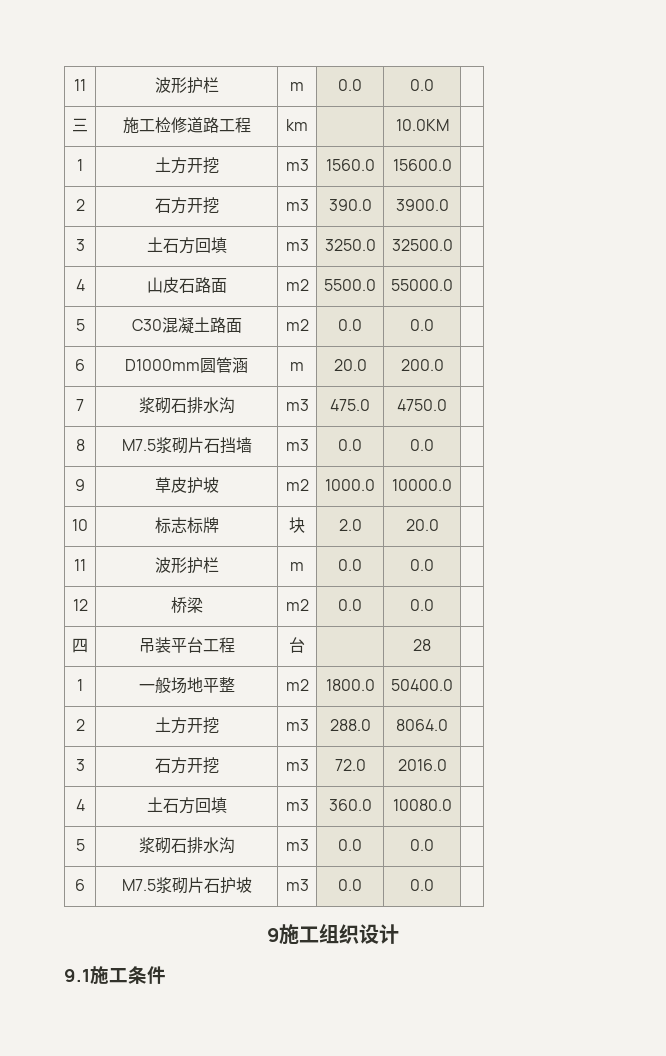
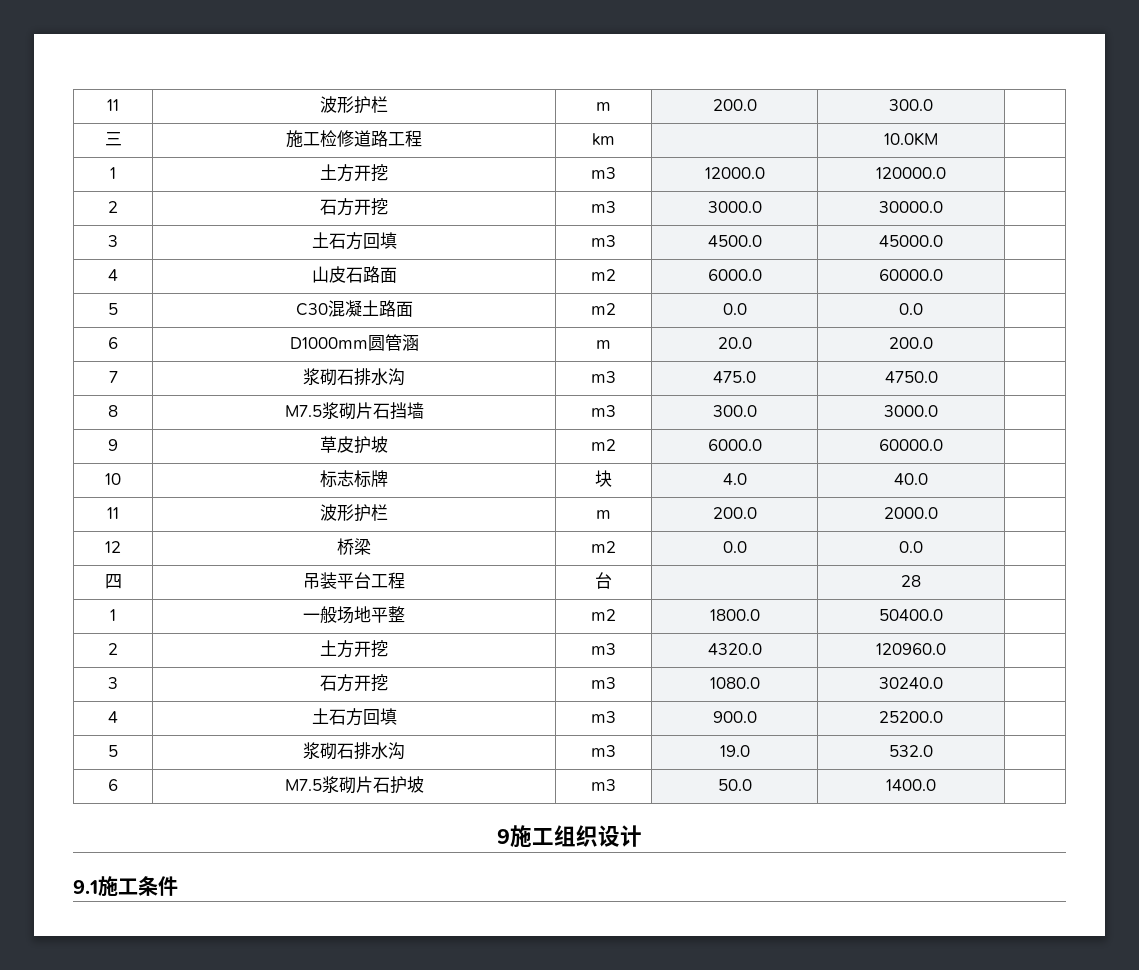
[74,79,86,91] [154,77,219,94] [290,82,304,91] [338,79,362,91] [410,79,434,91] 11 | 波形护栏 | m | 0.0 | 0.0 -> [107,99,119,111] [320,96,388,114] [596,102,611,111] [712,99,757,111] [889,99,933,111] 11 | 波形护栏 | m | 200.0 | 300.0
[325,159,375,171] [392,159,452,171] 1560.0 | 15600.0 -> [704,167,765,179] [876,167,946,179] 12000.0 | 120000.0
[328,199,372,211] [395,199,449,211] 390.0 | 3900.0 -> [707,201,762,213] [879,201,943,213] 3000.0 | 30000.0
[324,239,376,251] [391,239,453,251] 3250.0 | 32500.0 -> [707,235,762,247] [879,235,943,247] 4500.0 | 45000.0
[324,279,376,291] [391,279,453,291] 5500.0 | 55000.0 -> [707,269,762,281] [879,269,943,281] 6000.0 | 60000.0
[338,439,362,451] [410,439,434,451] 0.0 | 0.0 -> [712,405,757,417] [884,405,938,417] 300.0 | 3000.0
[325,479,375,491] [392,479,452,491] 1000.0 | 10000.0 -> [707,439,762,451] [879,439,943,451] 6000.0 | 60000.0
[338,519,362,531] [405,519,439,531] [74,559,86,571] [154,557,219,574] [290,562,304,571] [338,559,362,571] [410,559,434,571] 2.0 | 20.0 | // 11 | 波形护栏 | m | 0.0 | 0.0 -> [722,473,747,485] [894,473,928,485] [107,507,119,519] [320,504,388,522] [596,510,611,519] [712,507,757,519] [884,507,938,519] 4.0 | 40.0 | // 11 | 波形护栏 | m | 200.0 | 2000.0
[329,719,371,731] [396,719,448,731] 288.0 | 8064.0 -> [707,643,762,655] [876,643,946,655] 4320.0 | 120960.0
[334,759,366,771] [397,759,447,771] 72.0 | 2016.0 -> [709,677,760,689] [879,677,943,689] 1080.0 | 30240.0
[328,799,372,811] [392,799,452,811] 360.0 | 10080.0 -> [712,711,757,723] [879,711,943,723] 900.0 | 25200.0
[338,839,362,851] [410,839,434,851] 0.0 | 0.0 -> [719,745,750,757] [889,745,933,757] 19.0 | 532.0
[338,879,362,891] [410,879,434,891] 0.0 | 0.0 -> [717,779,752,791] [886,779,936,791] 50.0 | 1400.0

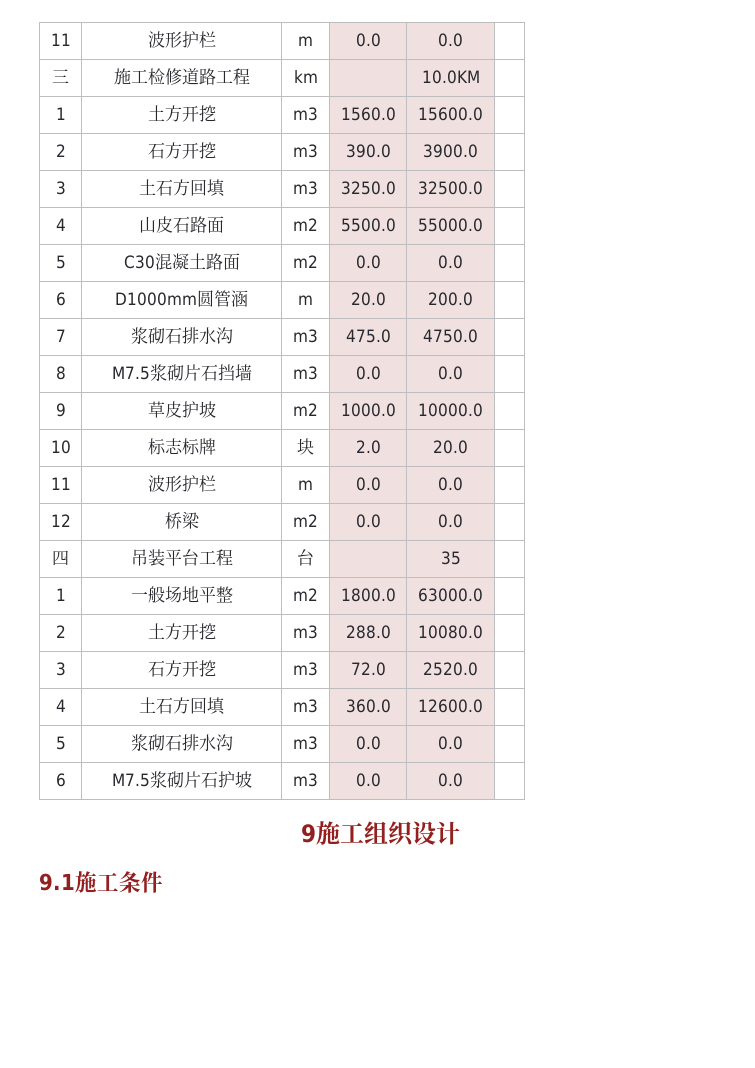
[107,99,119,111] [320,96,388,114] [596,102,611,111] [712,99,757,111] [889,99,933,111] 11 | 波形护栏 | m | 200.0 | 300.0 -> [50,33,71,46] [147,31,216,48] [298,36,313,46] [355,33,381,47] [438,33,463,47] 11 | 波形护栏 | m | 0.0 | 0.0
[704,167,765,179] [876,167,946,179] 12000.0 | 120000.0 -> [340,107,396,121] [418,107,483,121] 1560.0 | 15600.0
[707,201,762,213] [879,201,943,213] 3000.0 | 30000.0 -> [345,144,391,158] [423,144,478,158] 390.0 | 3900.0
[707,235,762,247] [879,235,943,247] 4500.0 | 45000.0 -> [340,181,396,195] [418,181,483,195] 3250.0 | 32500.0
[707,269,762,281] [879,269,943,281] 6000.0 | 60000.0 -> [340,218,396,232] [418,218,483,232] 5500.0 | 55000.0
[712,405,757,417] [884,405,938,417] 300.0 | 3000.0 -> [355,366,381,380] [438,366,463,380] 0.0 | 0.0
[707,439,762,451] [879,439,943,451] 6000.0 | 60000.0 -> [340,403,396,417] [418,403,483,417] 1000.0 | 10000.0
[722,473,747,485] [894,473,928,485] [107,507,119,519] [320,504,388,522] [596,510,611,519] [712,507,757,519] [884,507,938,519] 4.0 | 40.0 | // 11 | 波形护栏 | m | 200.0 | 2000.0 -> [355,440,381,454] [433,440,468,454] [50,477,71,490] [147,475,216,492] [298,480,313,490] [355,477,381,491] [438,477,463,491] 2.0 | 20.0 | // 11 | 波形护栏 | m | 0.0 | 0.0
[901,575,921,587] 28 -> [440,551,461,565] 35
[879,609,943,621] 50400.0 -> [418,588,483,602] 63000.0
[707,643,762,655] [876,643,946,655] 4320.0 | 120960.0 -> [345,625,391,639] [418,625,483,639] 288.0 | 10080.0
[709,677,760,689] [879,677,943,689] 1080.0 | 30240.0 -> [350,662,386,676] [423,662,478,676] 72.0 | 2520.0
[712,711,757,723] [879,711,943,723] 900.0 | 25200.0 -> [345,699,391,713] [418,699,483,713] 360.0 | 12600.0
[719,745,750,757] [889,745,933,757] 19.0 | 532.0 -> [355,736,381,750] [438,736,463,750] 0.0 | 0.0
[717,779,752,791] [886,779,936,791] 50.0 | 1400.0 -> [355,773,381,787] [438,773,463,787] 0.0 | 0.0

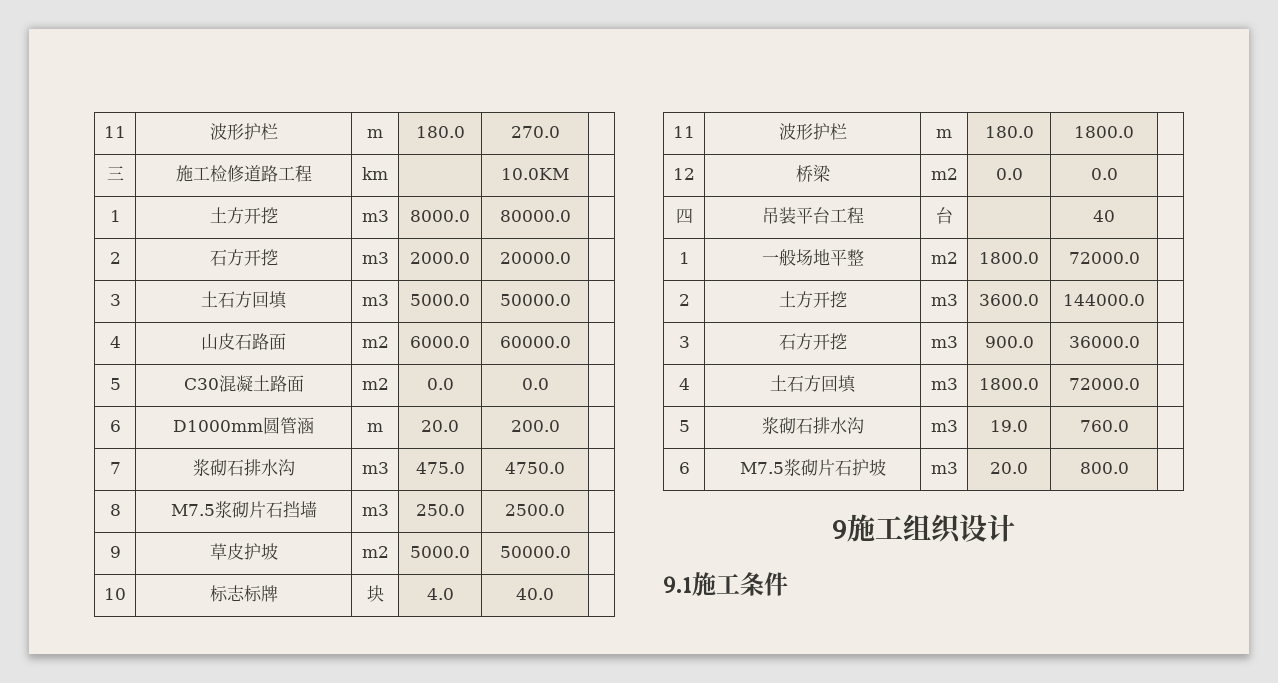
[50,33,71,46] [147,31,216,48] [298,36,313,46] [355,33,381,47] [438,33,463,47] 11 | 波形护栏 | m | 0.0 | 0.0 -> [104,126,126,138] [209,123,278,140] [367,129,383,138] [415,126,465,138] [510,126,560,138] 11 | 波形护栏 | m | 180.0 | 270.0
[340,107,396,121] [418,107,483,121] 1560.0 | 15600.0 -> [410,210,470,222] [499,210,571,222] 8000.0 | 80000.0
[345,144,391,158] [423,144,478,158] 390.0 | 3900.0 -> [410,252,470,264] [499,252,571,264] 2000.0 | 20000.0
[340,181,396,195] [418,181,483,195] 3250.0 | 32500.0 -> [410,294,470,306] [499,294,571,306] 5000.0 | 50000.0
[340,218,396,232] [418,218,483,232] 5500.0 | 55000.0 -> [410,336,470,348] [499,336,571,348] 6000.0 | 60000.0
[355,366,381,380] [438,366,463,380] 0.0 | 0.0 -> [415,504,465,516] [505,504,565,516] 250.0 | 2500.0
[340,403,396,417] [418,403,483,417] 1000.0 | 10000.0 -> [410,546,470,558] [499,546,571,558] 5000.0 | 50000.0
[355,440,381,454] [433,440,468,454] [50,477,71,490] [147,475,216,492] [298,480,313,490] [355,477,381,491] [438,477,463,491] 2.0 | 20.0 | // 11 | 波形护栏 | m | 0.0 | 0.0 -> [426,588,454,600] [516,588,554,600] [673,126,695,138] [778,123,847,140] [936,129,952,138] [984,126,1034,138] [1074,126,1134,138] 4.0 | 40.0 | // 11 | 波形护栏 | m | 180.0 | 1800.0
[440,551,461,565] 35 -> [1093,210,1115,222] 40
[418,588,483,602] 63000.0 -> [1068,252,1140,264] 72000.0
[345,625,391,639] [418,625,483,639] 288.0 | 10080.0 -> [979,294,1039,306] [1063,294,1145,306] 3600.0 | 144000.0
[350,662,386,676] [423,662,478,676] 72.0 | 2520.0 -> [984,336,1034,348] [1068,336,1140,348] 900.0 | 36000.0
[345,699,391,713] [418,699,483,713] 360.0 | 12600.0 -> [979,378,1039,390] [1068,378,1140,390] 1800.0 | 72000.0
[355,736,381,750] [438,736,463,750] 0.0 | 0.0 -> [990,420,1028,432] [1079,420,1129,432] 19.0 | 760.0
[355,773,381,787] [438,773,463,787] 0.0 | 0.0 -> [990,462,1028,474] [1079,462,1129,474] 20.0 | 800.0

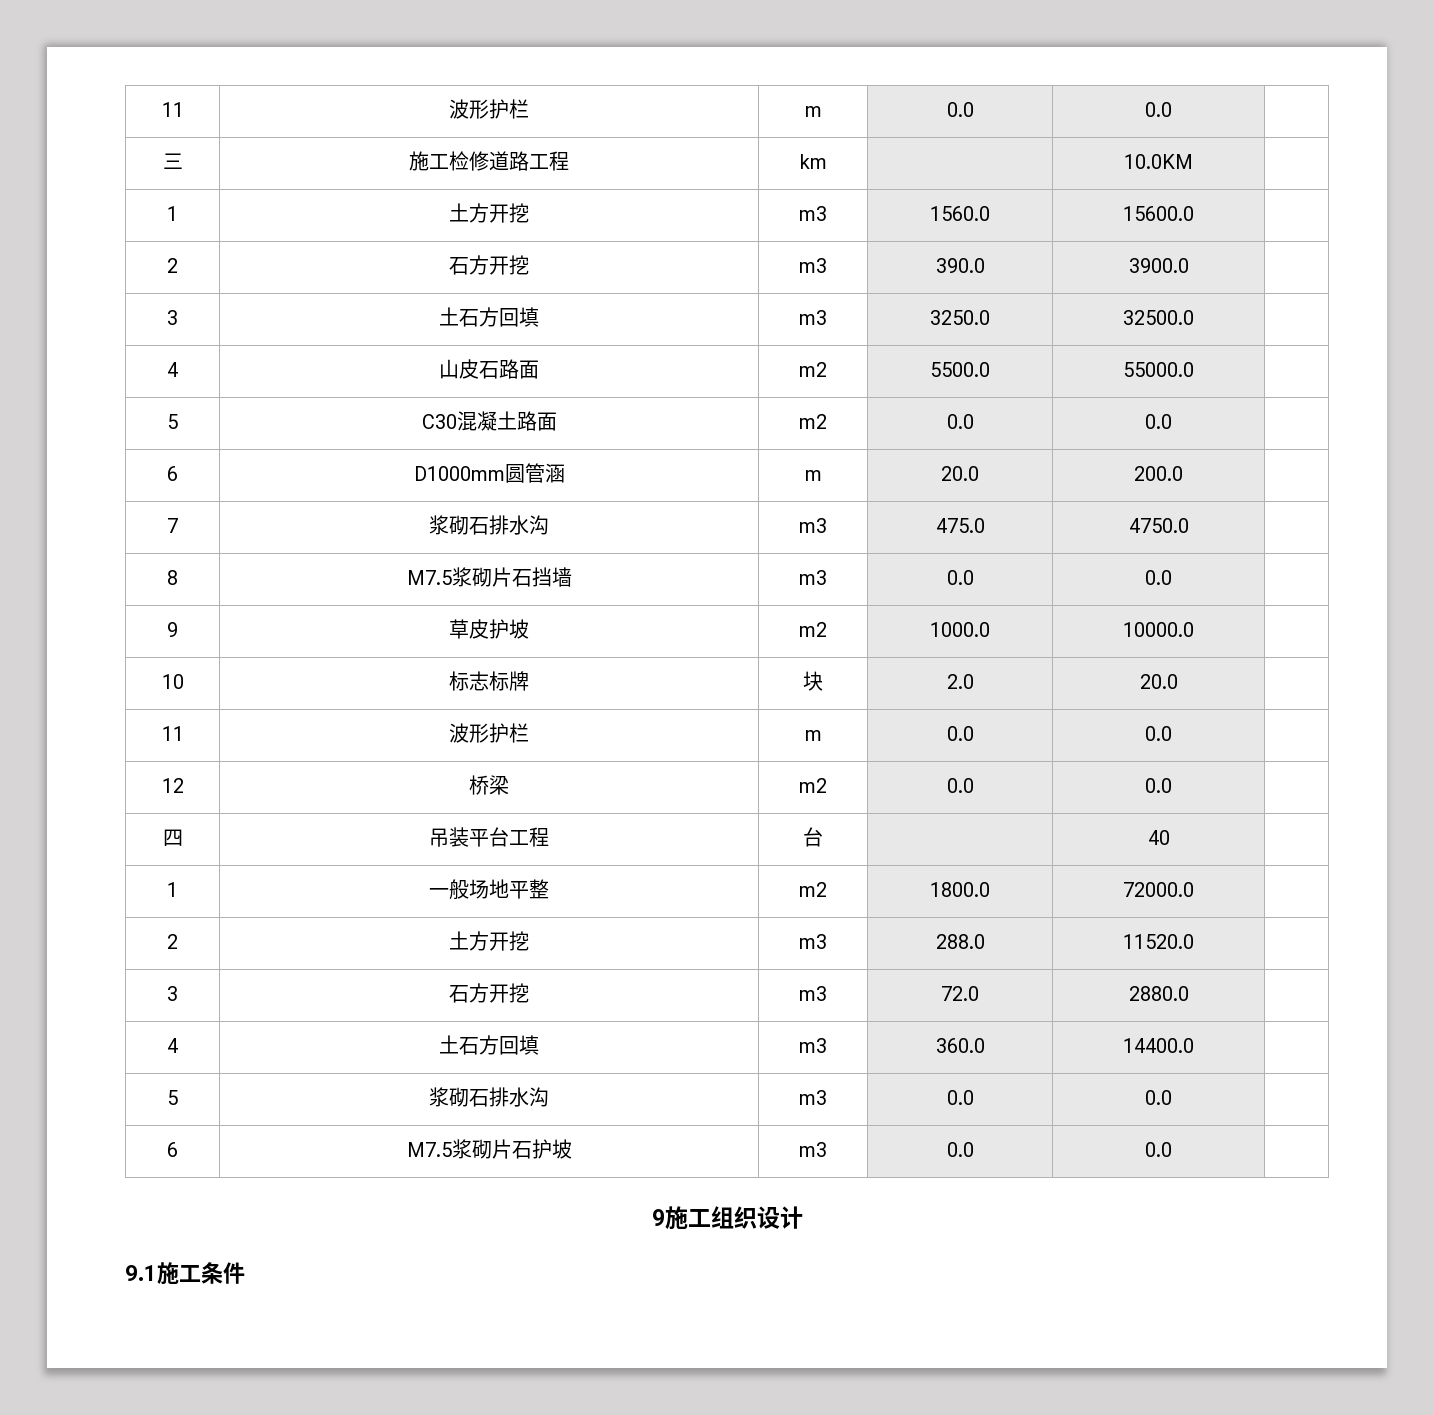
[104,126,126,138] [209,123,278,140] [367,129,383,138] [415,126,465,138] [510,126,560,138] 11 | 波形护栏 | m | 180.0 | 270.0 -> [161,102,184,117] [449,99,529,119] [804,106,822,117] [946,102,974,117] [1145,102,1172,117] 11 | 波形护栏 | m | 0.0 | 0.0
[410,210,470,222] [499,210,571,222] 8000.0 | 80000.0 -> [930,206,990,221] [1123,206,1194,221] 1560.0 | 15600.0
[410,252,470,264] [499,252,571,264] 2000.0 | 20000.0 -> [935,258,985,273] [1128,258,1189,273] 390.0 | 3900.0
[410,294,470,306] [499,294,571,306] 5000.0 | 50000.0 -> [930,310,990,325] [1123,310,1194,325] 3250.0 | 32500.0
[410,336,470,348] [499,336,571,348] 6000.0 | 60000.0 -> [930,362,990,377] [1123,362,1194,377] 5500.0 | 55000.0
[415,504,465,516] [505,504,565,516] 250.0 | 2500.0 -> [946,570,974,585] [1145,570,1172,585] 0.0 | 0.0
[410,546,470,558] [499,546,571,558] 5000.0 | 50000.0 -> [930,622,990,637] [1123,622,1194,637] 1000.0 | 10000.0
[426,588,454,600] [516,588,554,600] [673,126,695,138] [778,123,847,140] [936,129,952,138] [984,126,1034,138] [1074,126,1134,138] 4.0 | 40.0 | // 11 | 波形护栏 | m | 180.0 | 1800.0 -> [946,674,974,689] [1139,674,1178,689] [161,726,184,741] [449,723,529,743] [804,730,822,741] [946,726,974,741] [1145,726,1172,741] 2.0 | 20.0 | // 11 | 波形护栏 | m | 0.0 | 0.0
[979,294,1039,306] [1063,294,1145,306] 3600.0 | 144000.0 -> [935,934,985,949] [1123,934,1194,949] 288.0 | 11520.0
[984,336,1034,348] [1068,336,1140,348] 900.0 | 36000.0 -> [941,986,979,1001] [1128,986,1189,1001] 72.0 | 2880.0
[979,378,1039,390] [1068,378,1140,390] 1800.0 | 72000.0 -> [935,1038,985,1053] [1123,1038,1194,1053] 360.0 | 14400.0
[990,420,1028,432] [1079,420,1129,432] 19.0 | 760.0 -> [946,1090,974,1105] [1145,1090,1172,1105] 0.0 | 0.0
[990,462,1028,474] [1079,462,1129,474] 20.0 | 800.0 -> [946,1142,974,1157] [1145,1142,1172,1157] 0.0 | 0.0

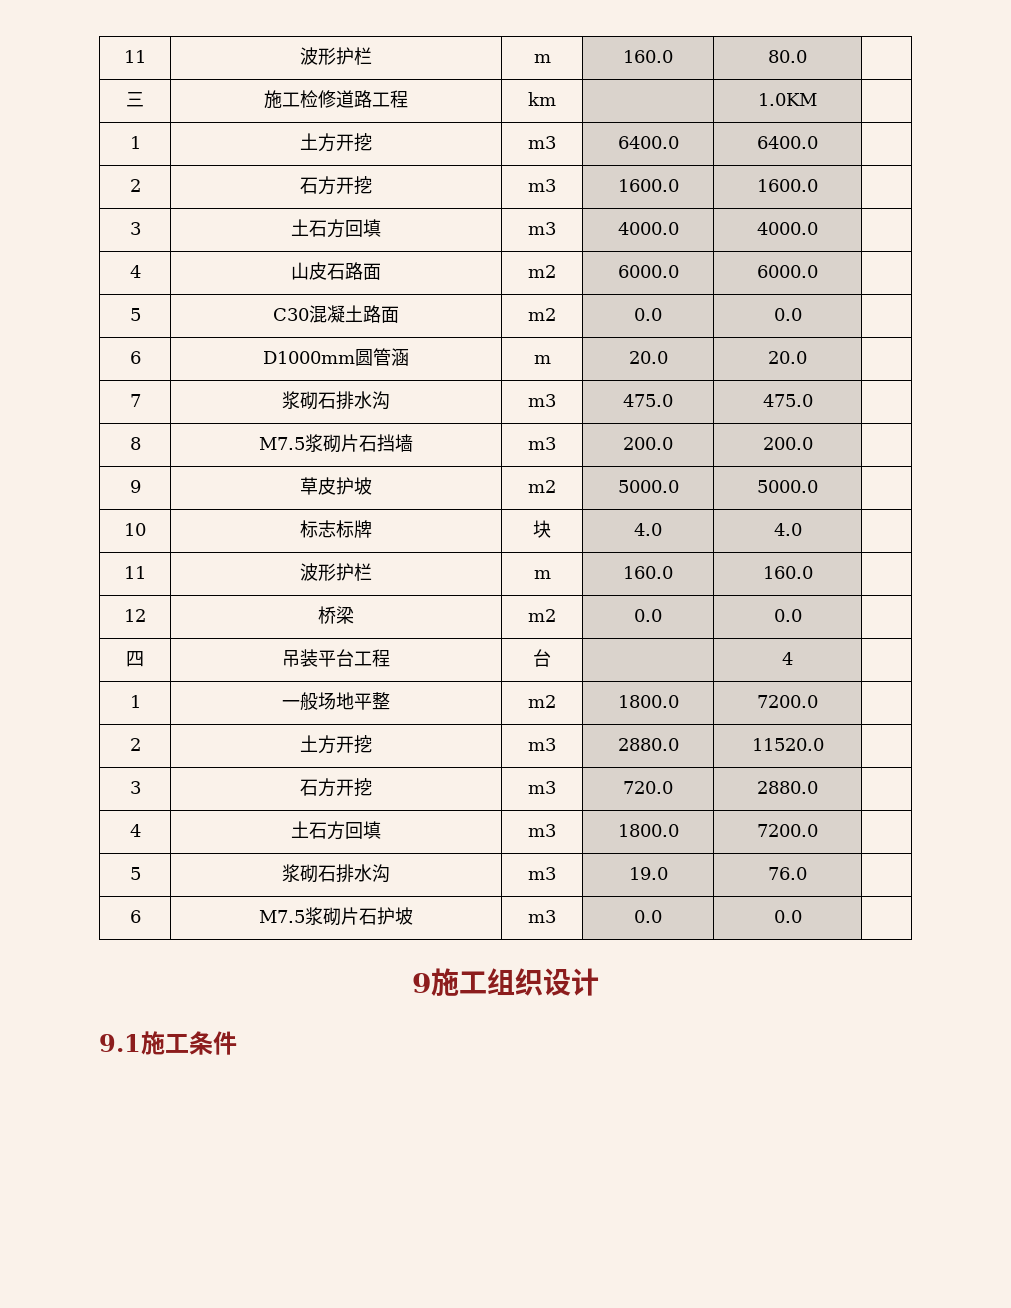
[161,102,184,117] [449,99,529,119] [804,106,822,117] [946,102,974,117] [1145,102,1172,117] 11 | 波形护栏 | m | 0.0 | 0.0 -> [124,50,146,63] [300,47,372,65] [533,54,551,63] [623,50,673,63] [768,50,807,63] 11 | 波形护栏 | m | 160.0 | 80.0
[1124,154,1193,169] 10.0KM -> [758,93,817,106] 1.0KM
[930,206,990,221] [1123,206,1194,221] 1560.0 | 15600.0 -> [617,136,679,149] [757,136,818,149] 6400.0 | 6400.0
[935,258,985,273] [1128,258,1189,273] 390.0 | 3900.0 -> [617,179,679,192] [757,179,818,192] 1600.0 | 1600.0
[930,310,990,325] [1123,310,1194,325] 3250.0 | 32500.0 -> [617,222,679,235] [757,222,818,235] 4000.0 | 4000.0
[930,362,990,377] [1123,362,1194,377] 5500.0 | 55000.0 -> [617,265,679,278] [757,265,818,278] 6000.0 | 6000.0
[1134,466,1183,481] 200.0 -> [768,351,807,364] 20.0
[1128,518,1189,533] 4750.0 -> [762,394,813,407] 475.0
[946,570,974,585] [1145,570,1172,585] 0.0 | 0.0 -> [623,437,673,450] [762,437,813,450] 200.0 | 200.0
[930,622,990,637] [1123,622,1194,637] 1000.0 | 10000.0 -> [617,480,679,493] [757,480,818,493] 5000.0 | 5000.0
[946,674,974,689] [1139,674,1178,689] [161,726,184,741] [449,723,529,743] [804,730,822,741] [946,726,974,741] [1145,726,1172,741] 2.0 | 20.0 | // 11 | 波形护栏 | m | 0.0 | 0.0 -> [634,523,662,536] [773,523,802,536] [124,566,146,579] [300,563,372,581] [533,570,551,579] [623,566,673,579] [762,566,813,579] 4.0 | 4.0 | // 11 | 波形护栏 | m | 160.0 | 160.0
[1147,830,1170,845] 40 -> [782,652,793,665] 4
[1123,882,1194,897] 72000.0 -> [757,695,818,708] 7200.0
[935,934,985,949] 288.0 -> [617,738,679,751] 2880.0
[941,986,979,1001] 72.0 -> [623,781,673,794] 720.0
[935,1038,985,1053] [1123,1038,1194,1053] 360.0 | 14400.0 -> [617,824,679,837] [757,824,818,837] 1800.0 | 7200.0
[946,1090,974,1105] [1145,1090,1172,1105] 0.0 | 0.0 -> [628,867,668,880] [768,867,807,880] 19.0 | 76.0

